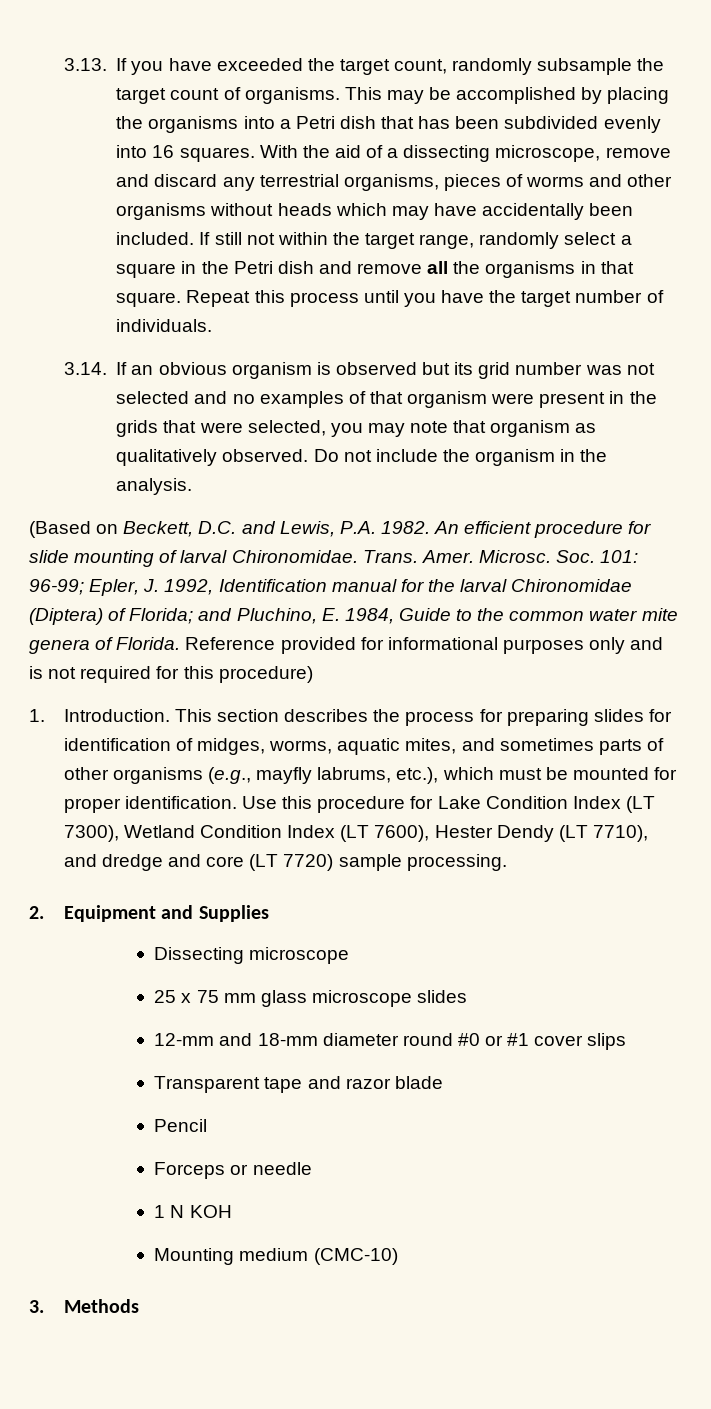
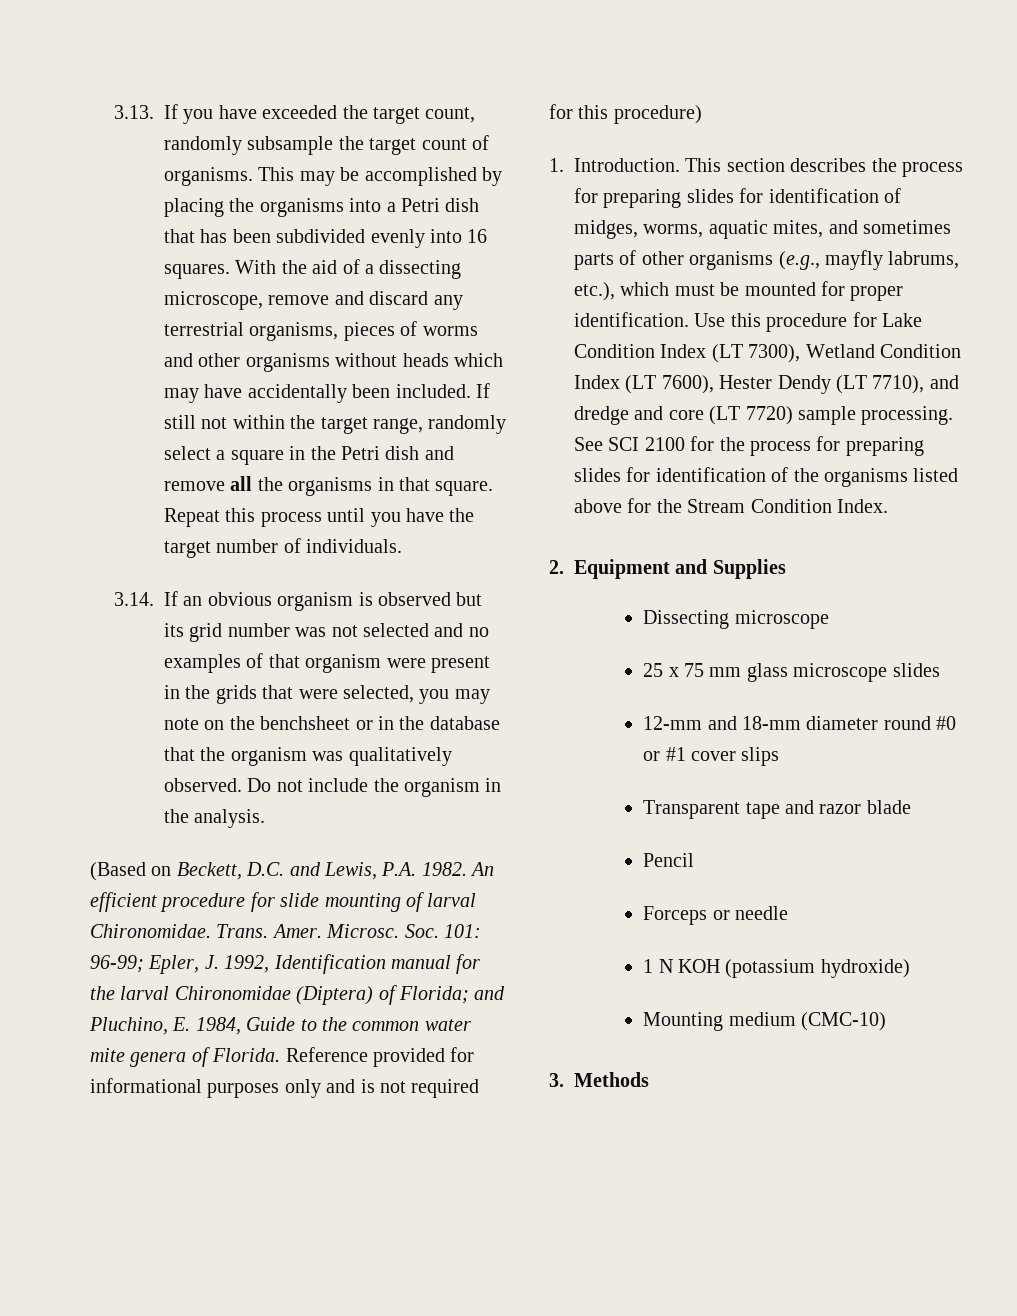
[453,420,597,437] that organism as -> [204,716,500,730] [164,747,344,766] on the benchsheet or in the database that the organism was
(507, 862) none -> [574,436,924,456] [574,467,959,487] [574,498,888,513] See SCI 2100 for the process for preparing slides for identification of the organisms listed above for the Stream Condition Index.
(232, 1211) none -> [725,959,910,978] (potassium hydroxide)

